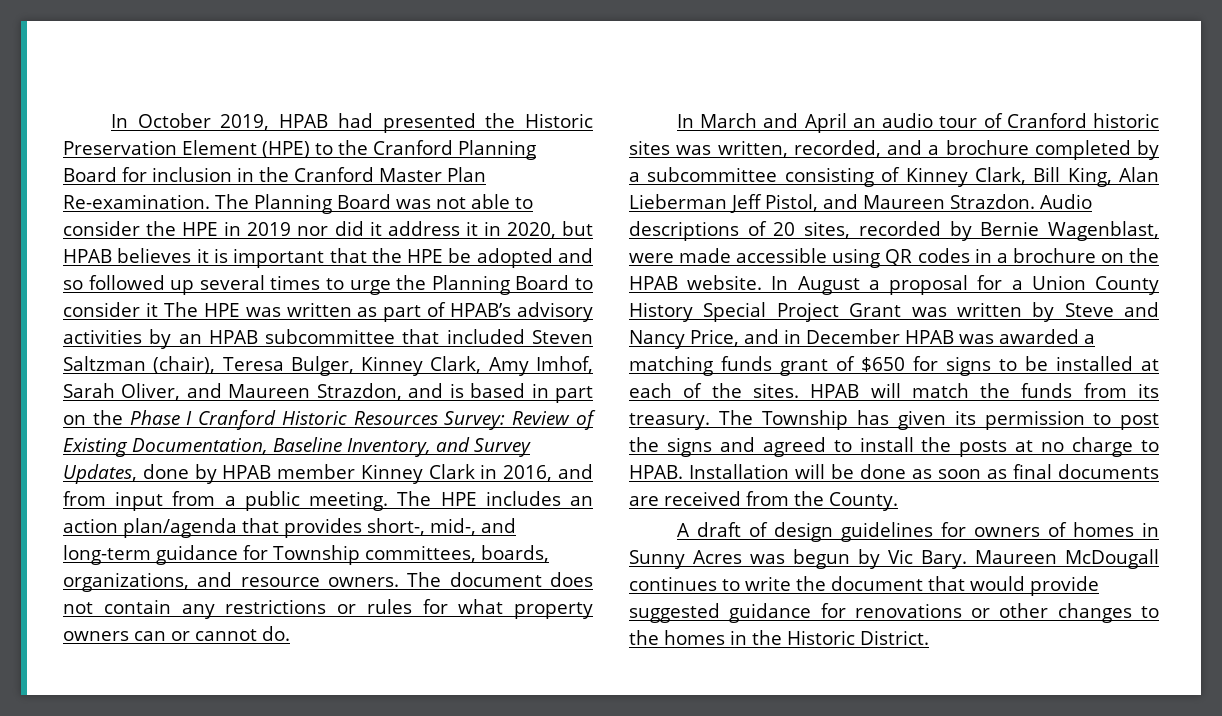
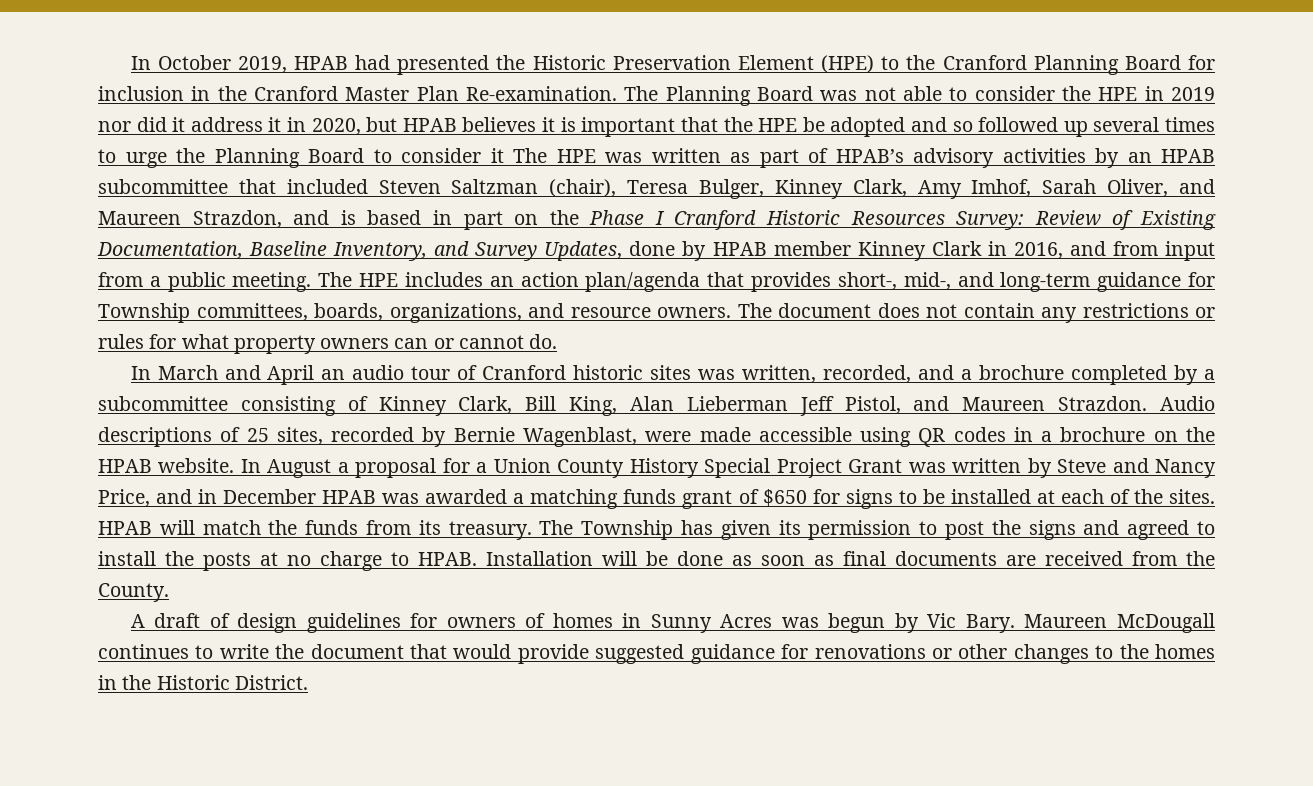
[773,222,796,236] 20 -> [246,428,269,442] 25

